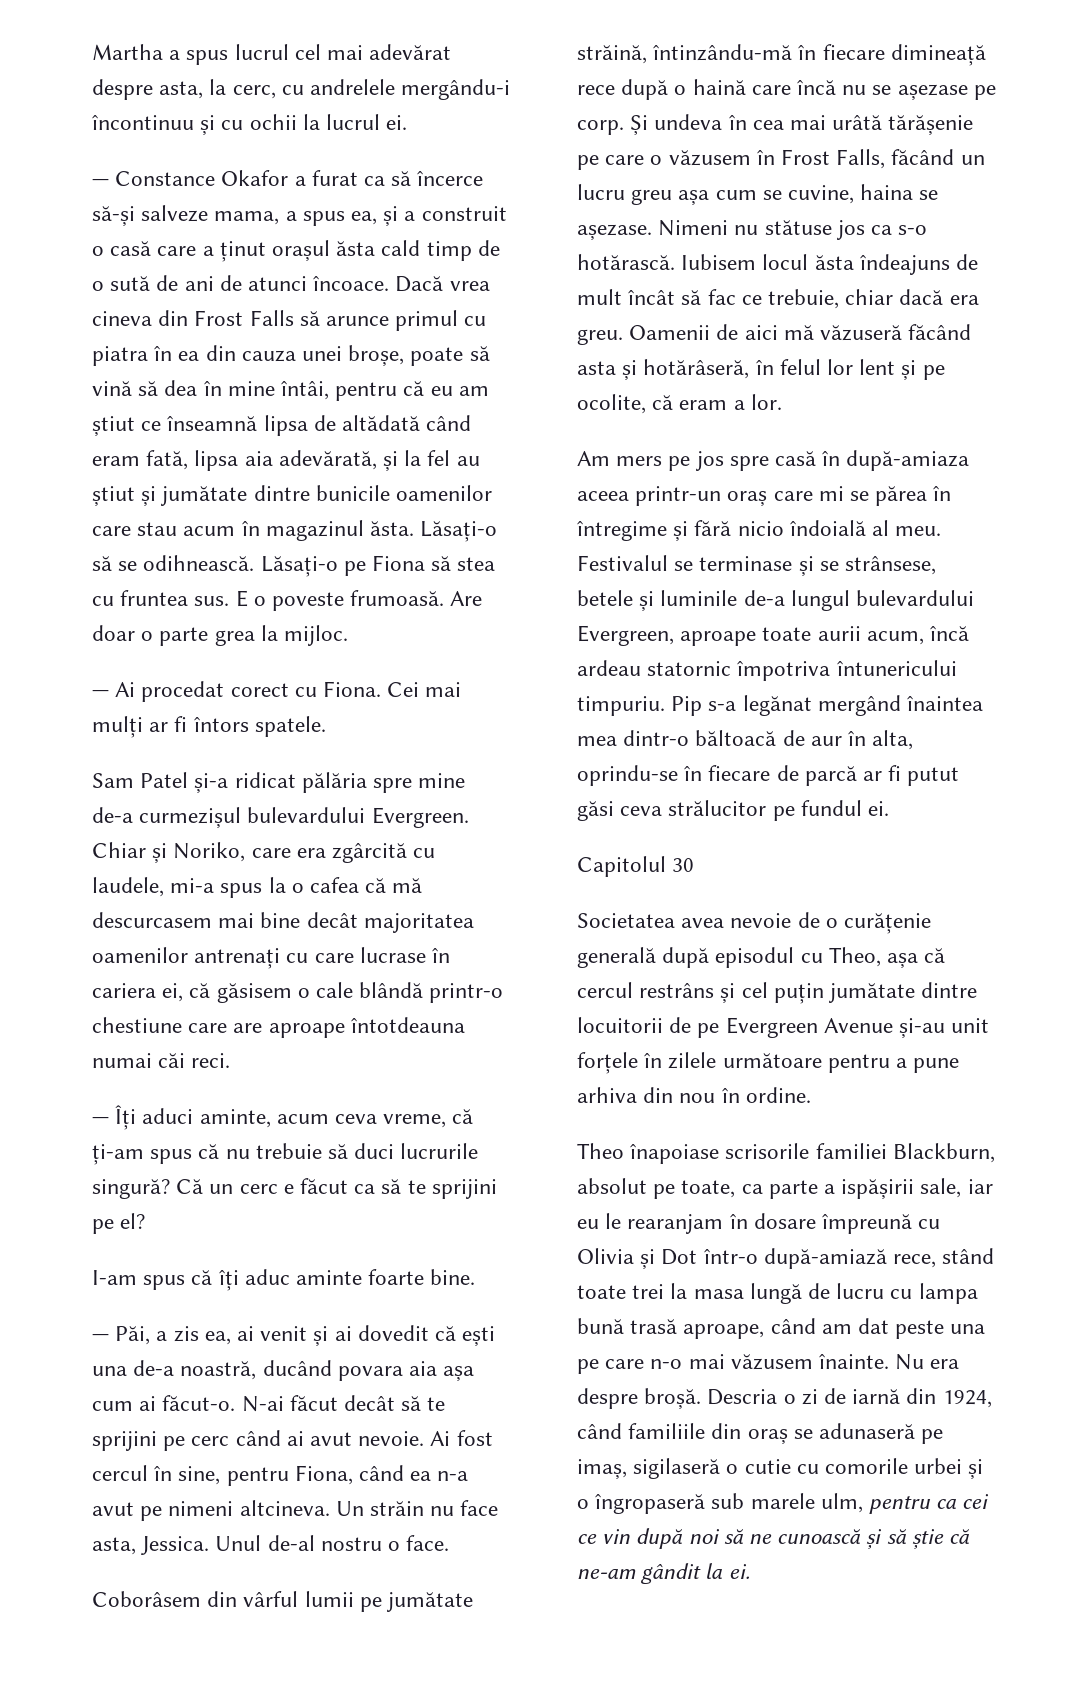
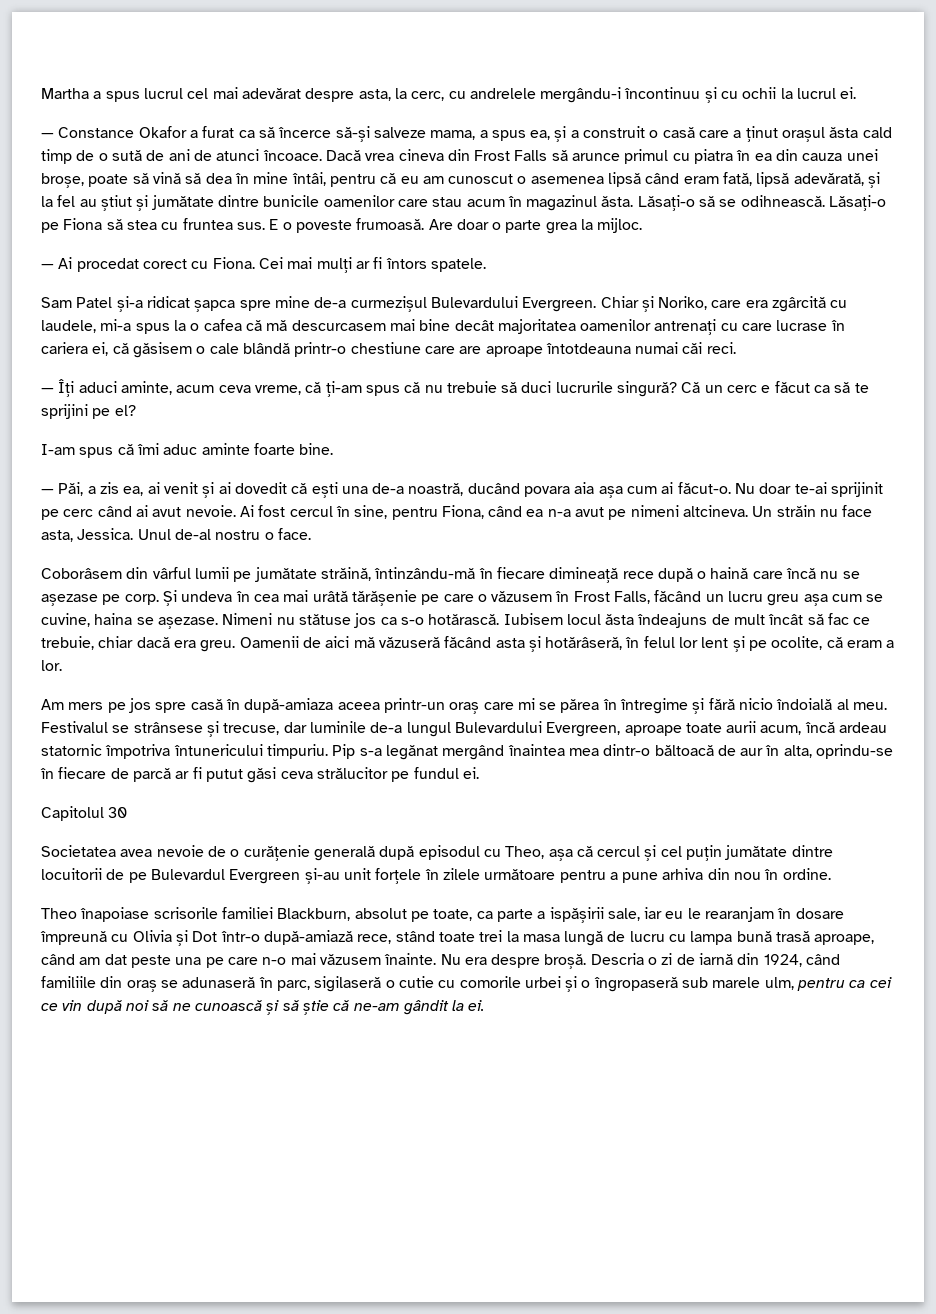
[92,415,421,436] știut ce înseamnă lipsa de altădată -> [448,172,642,187] cunoscut o asemenea lipsă
[194,450,273,471] lipsa aia -> [756,172,790,187] lipsă
[301,772,367,793] pălăria -> [194,300,236,312] șapca
[247,807,366,823] bulevardului -> [430,296,518,308] Bulevardului
[218,1270,239,1291] îți -> [136,443,159,455] îmi
[241,1395,446,1412] [92,1431,157,1451] N-ai făcut decât să te sprijini -> [735,482,884,497] Nu doar te-ai sprijinit
[699,556,937,576] [577,590,655,611] terminase și se strânsese, betele și -> [133,721,307,737] strânsese și trecuse, dar
[856,590,975,606] bulevardului -> [454,721,542,733] Bulevardului
[639,983,715,998] restrâns -> (641, 851) none
[725,1017,893,1038] Evergreen Avenue -> [150,869,301,884] Bulevardul Evergreen
[921,1429,944,1444] [577,1459,627,1479] pe imaș, -> [258,977,310,991] în parc,

